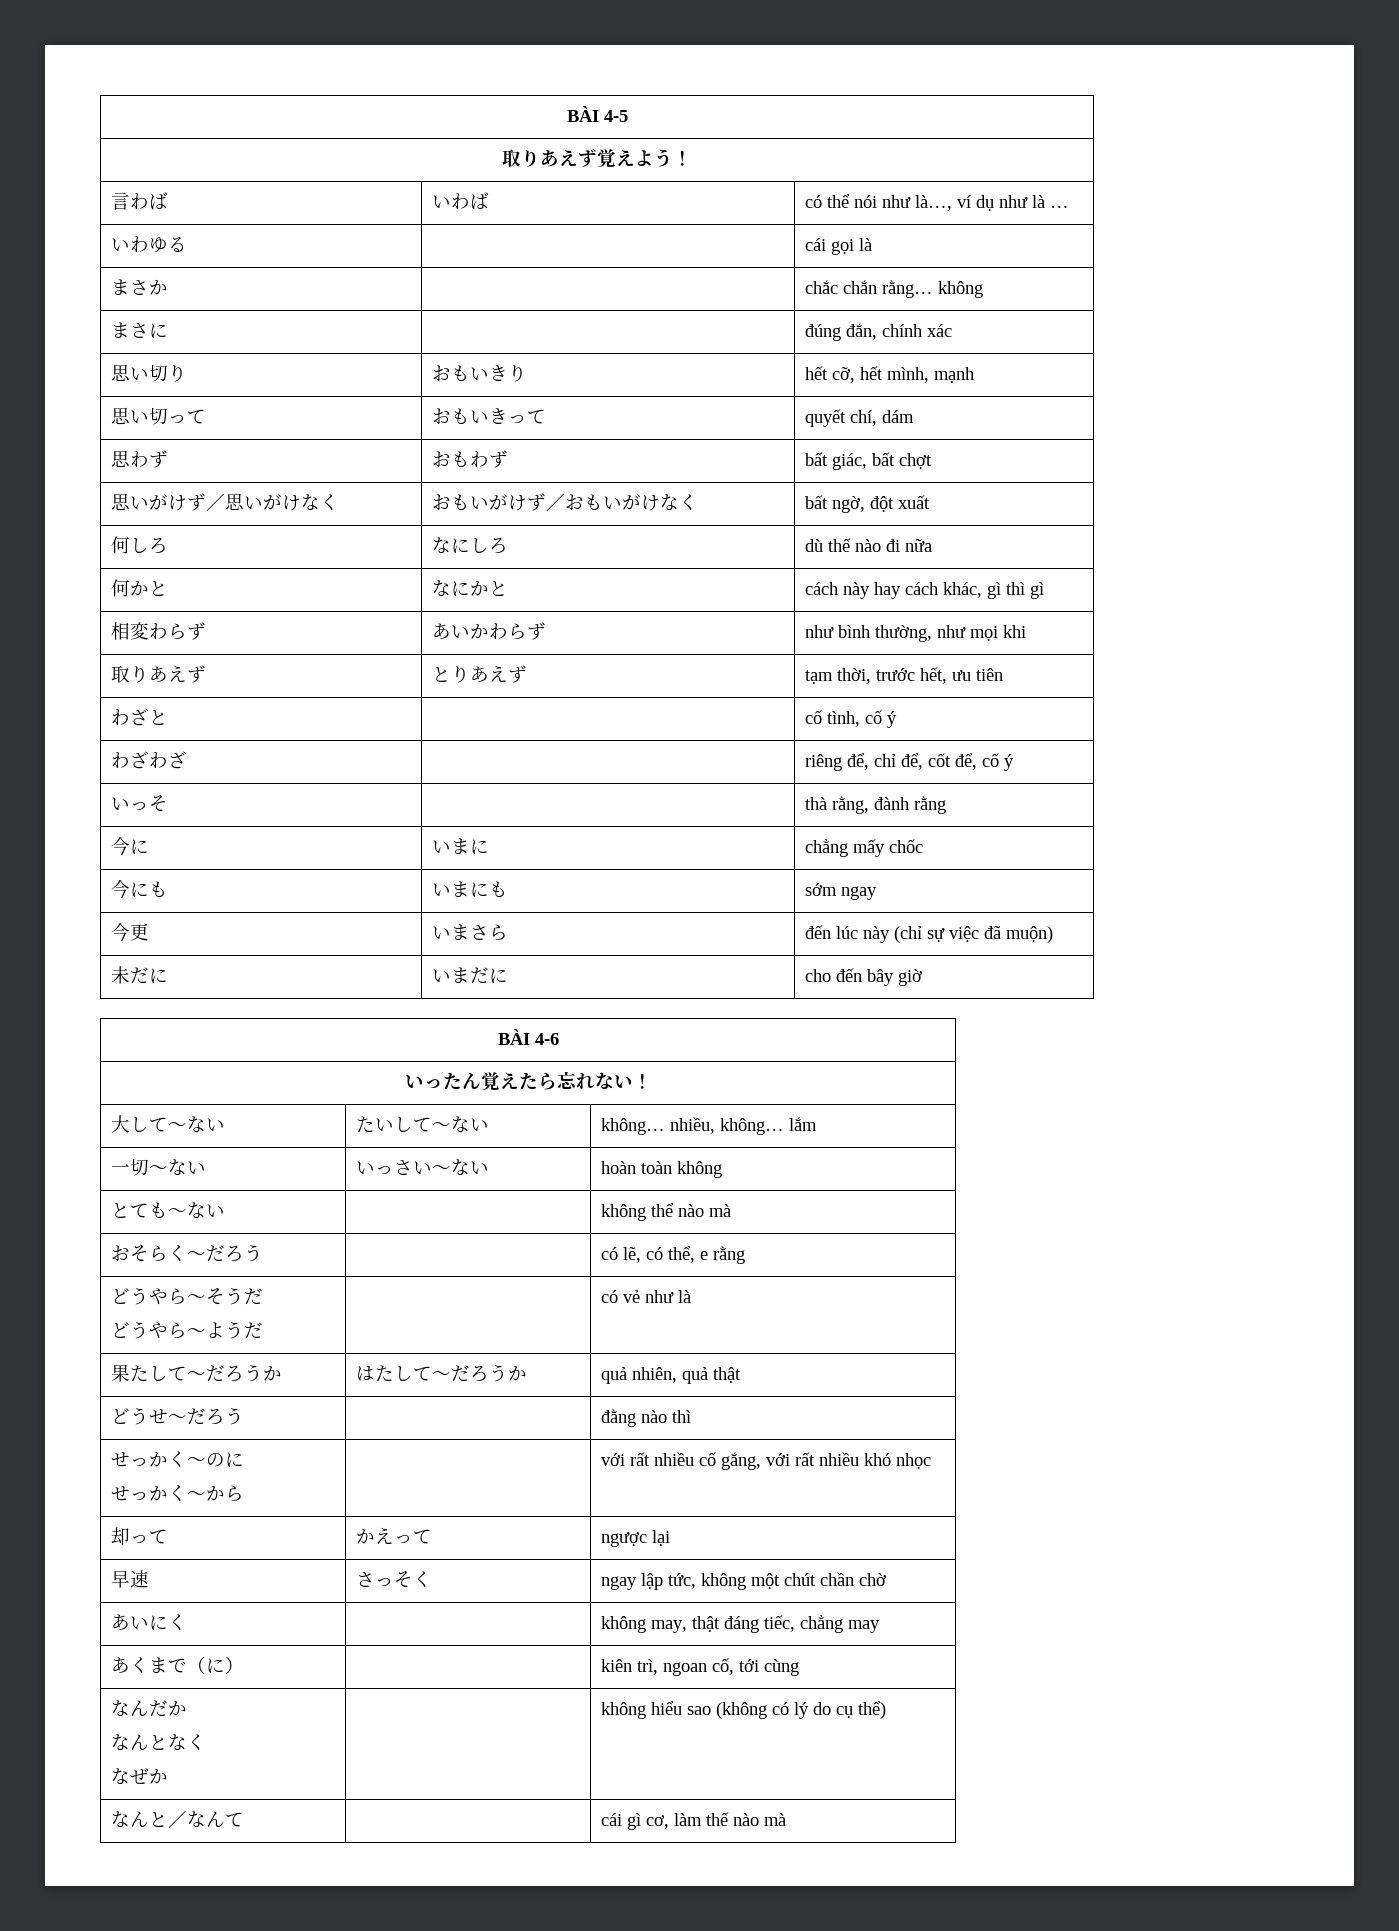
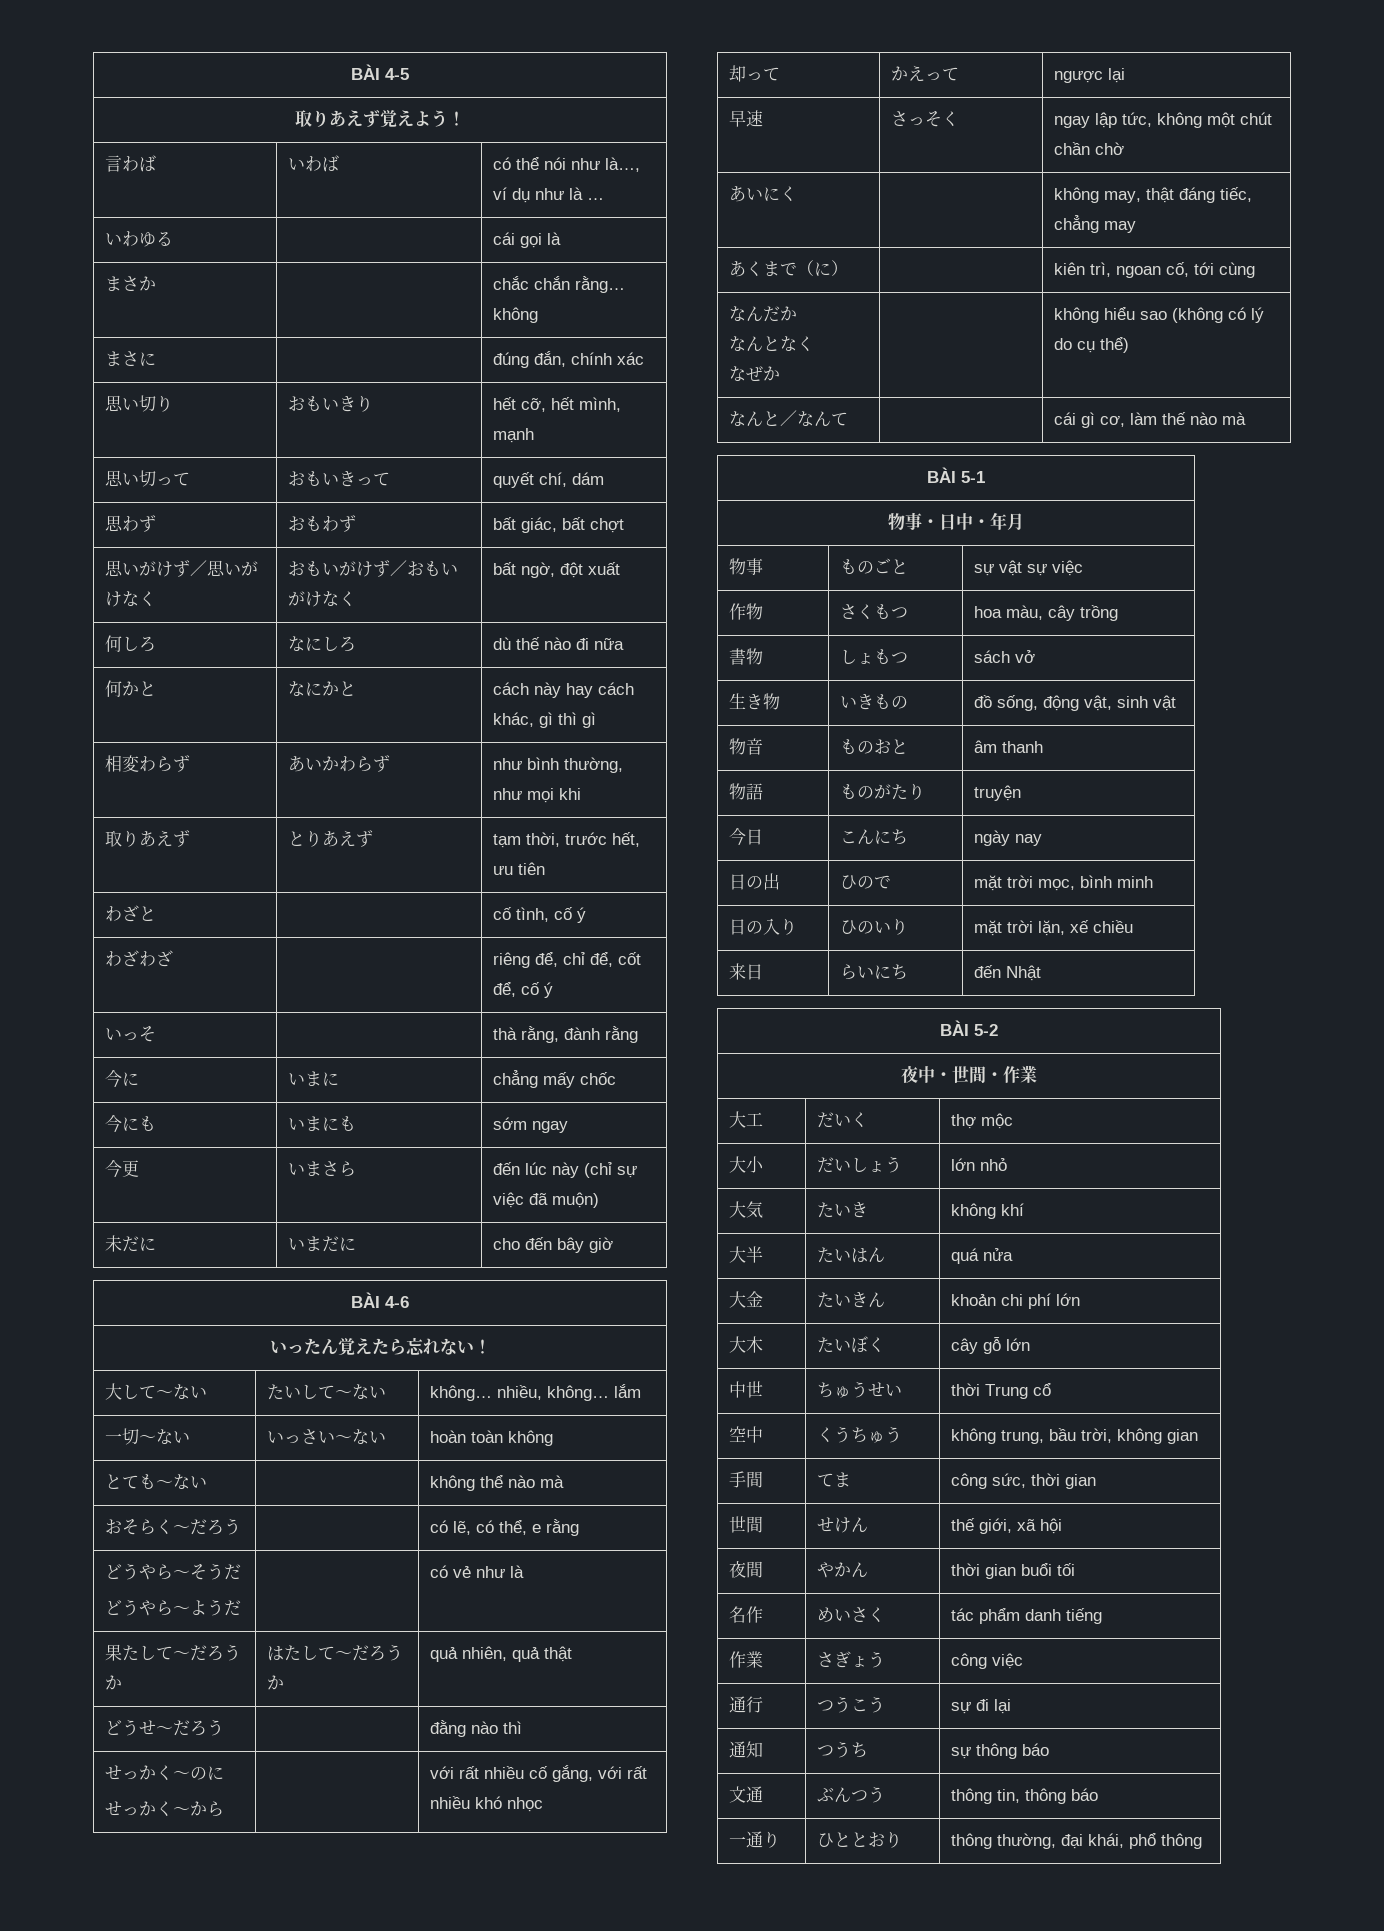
(786, 1819) none -> [927,467,985,483] [888,512,1024,531] [729,558,764,575] [840,558,909,574] [974,560,1084,576] [729,603,764,620] [840,604,909,619] [974,605,1119,621] [729,648,764,665] [840,649,909,664] [974,650,1036,663] [729,693,781,710] [840,694,909,710] [974,695,1177,711] [729,738,764,755] [840,739,909,754] [974,740,1044,753] [729,783,764,800] [840,783,926,800] [974,785,1022,801] [729,827,764,846] [840,829,909,845] [974,830,1043,846] [729,873,781,890] [840,875,892,889] [974,875,1154,891] [729,918,798,935] [840,918,909,935] [974,920,1134,936] [729,963,764,980] [840,964,909,980] [974,965,1042,981] [940,1020,998,1036] [901,1065,1037,1084] [729,1111,764,1128] [817,1112,869,1128] [951,1113,1014,1129] [729,1156,765,1173] [817,1156,903,1173] [951,1158,1008,1171] [729,1201,764,1218] [817,1202,869,1218] [951,1203,1025,1219] [729,1246,764,1263] [817,1247,886,1263] [951,1248,1014,1264] [729,1291,764,1308] [817,1292,886,1308] [951,1293,1081,1309] [729,1336,764,1353] [817,1336,886,1353] [951,1337,1031,1354] [729,1381,764,1398] [817,1381,903,1398] [951,1383,1052,1399] [729,1426,764,1443] [817,1426,903,1443] [951,1428,1199,1444] [729,1471,764,1488] [817,1472,852,1487] [951,1473,1097,1489] [729,1516,764,1533] [817,1517,869,1533] [951,1518,1063,1534] [729,1561,764,1578] [817,1562,869,1578] [951,1563,1076,1579] [729,1606,764,1623] [817,1607,886,1622] [951,1608,1103,1624] [729,1651,764,1668] [817,1651,886,1668] [951,1653,1024,1669] [729,1696,764,1713] [817,1696,886,1713] [951,1699,1012,1714] [729,1741,764,1758] [817,1741,869,1758] [951,1743,1050,1759] [729,1786,764,1803] [817,1786,886,1803] [951,1788,1099,1804] [729,1831,781,1848] [817,1831,903,1848] [951,1833,1203,1849] // BÀI 5-1 // 物事・日中・年月 // 物事 | ものごと | sự vật sự việc // 作物 | さくもつ | hoa màu, cây trồng // 書物 | しょもつ | sách vở // 生き物 | いきもの | đồ sống, động vật, sinh vật // 物音 | ものおと | âm thanh // 物語 | ものがたり | truyện // 今日 | こんにち | ngày nay // 日の出 | ひので | mặt trời mọc, bình minh // 日の入り | ひのいり | mặt trời lặn, xế chiều // 来日 | らいにち | đến Nhật // BÀI 5-2 // 夜中・世間・作業 // 大工 | だいく | thợ mộc // 大小 | だいしょう | lớn nhỏ // 大気 | たいき | không khí // 大半 | たいはん | quá nửa // 大金 | たいきん | khoản chi phí lớn // 大木 | たいぼく | cây gỗ lớn // 中世 | ちゅうせい | thời Trung cổ // 空中 | くうちゅう | không trung, bầu trời, không gian // 手間 | てま | công sức, thời gian // 世間 | せけん | thế giới, xã hội // 夜間 | やかん | thời gian buổi tối // 名作 | めいさく | tác phẩm danh tiếng // 作業 | さぎょう | công việc // 通行 | つうこう | sự đi lại // 通知 | つうち | sự thông báo // 文通 | ぶんつう | thông tin, thông báo // 一通り | ひととおり | thông thường, đại khái, phổ thông

